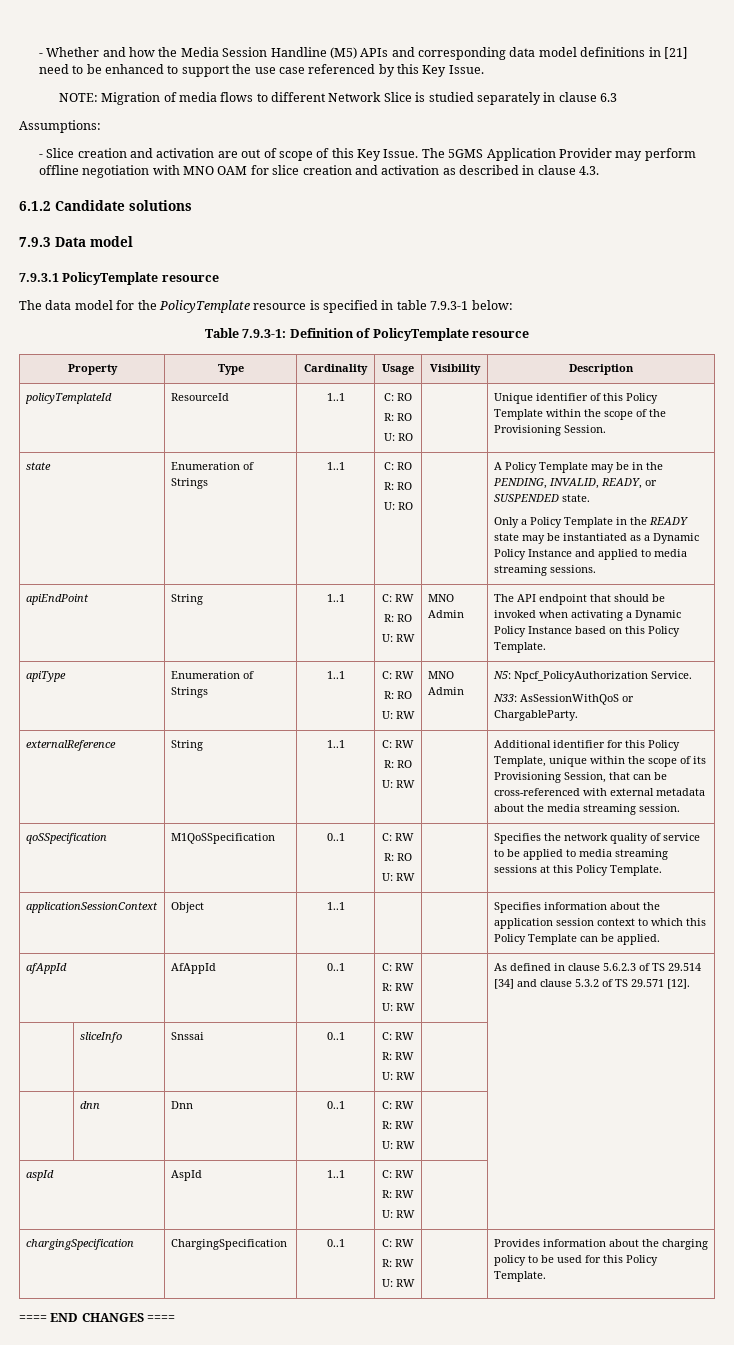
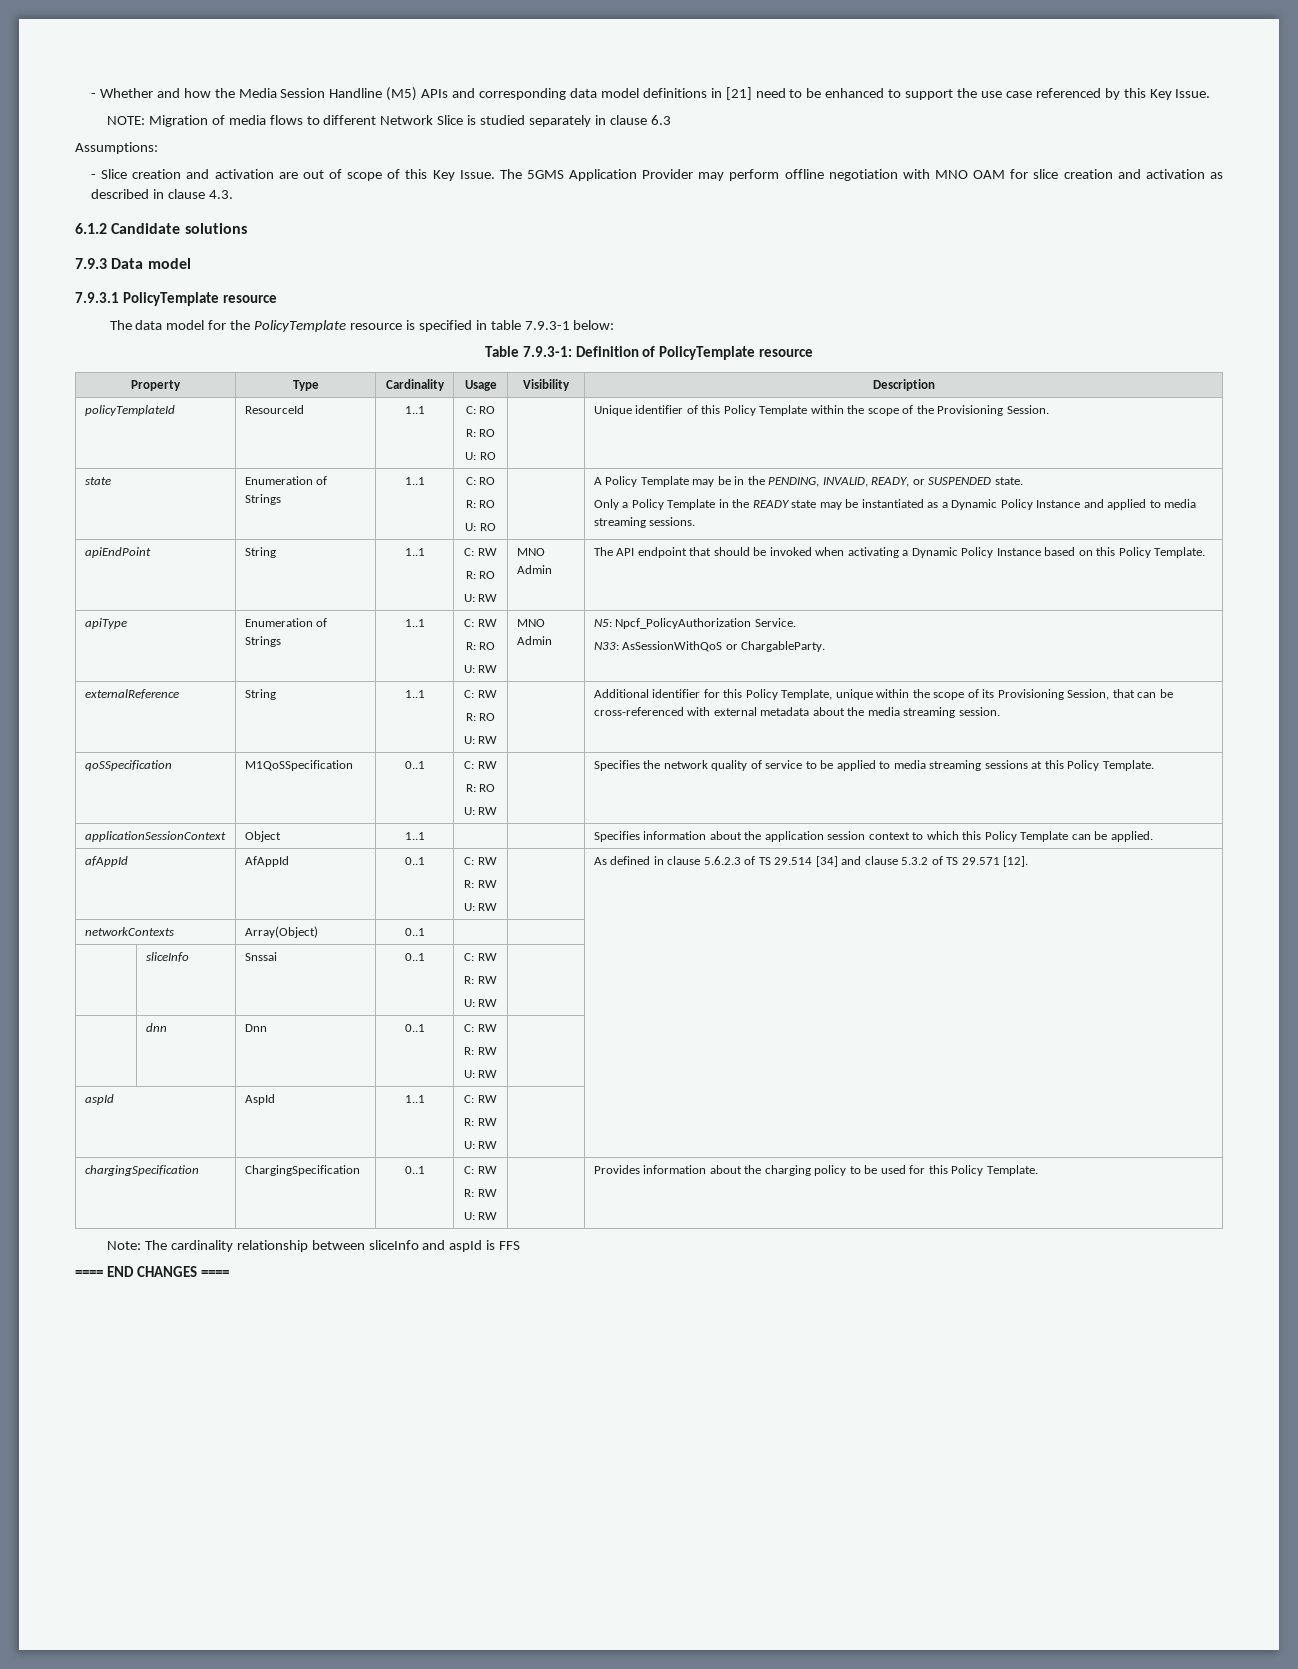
(690, 984) none -> [84,927,174,936] [244,926,318,938] [404,928,425,936] // networkContexts | Array(Object) | 0..1 | | |
(546, 1276) none -> [106,1240,521,1252] // Note: The cardinality relationship between sliceInfo and aspId is FFS

